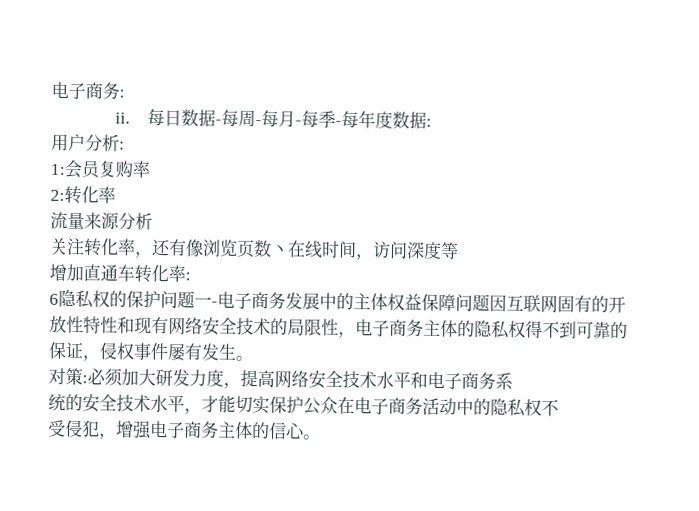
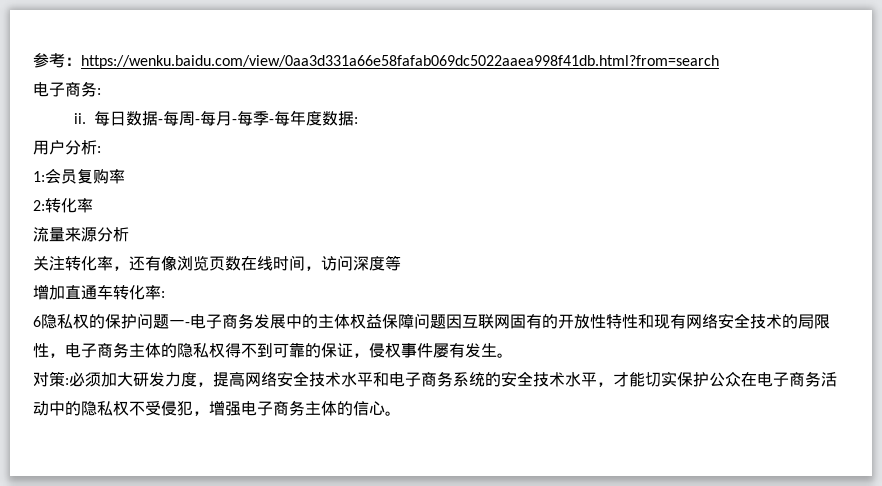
(51, 90) none -> [33,53,719,69] 参考：https://wenku.baidu.com/view/0aa3d331a66e58fafab069dc5022aaea998f41db.html?from=search //
[270,244,289,256] 丶 -> (241, 263) none
(513, 381) // -> (469, 379) none
(559, 408) // -> (145, 408) none

